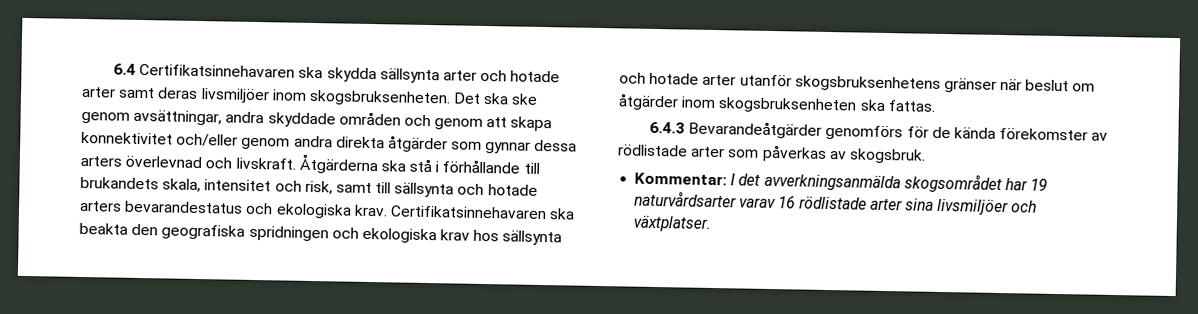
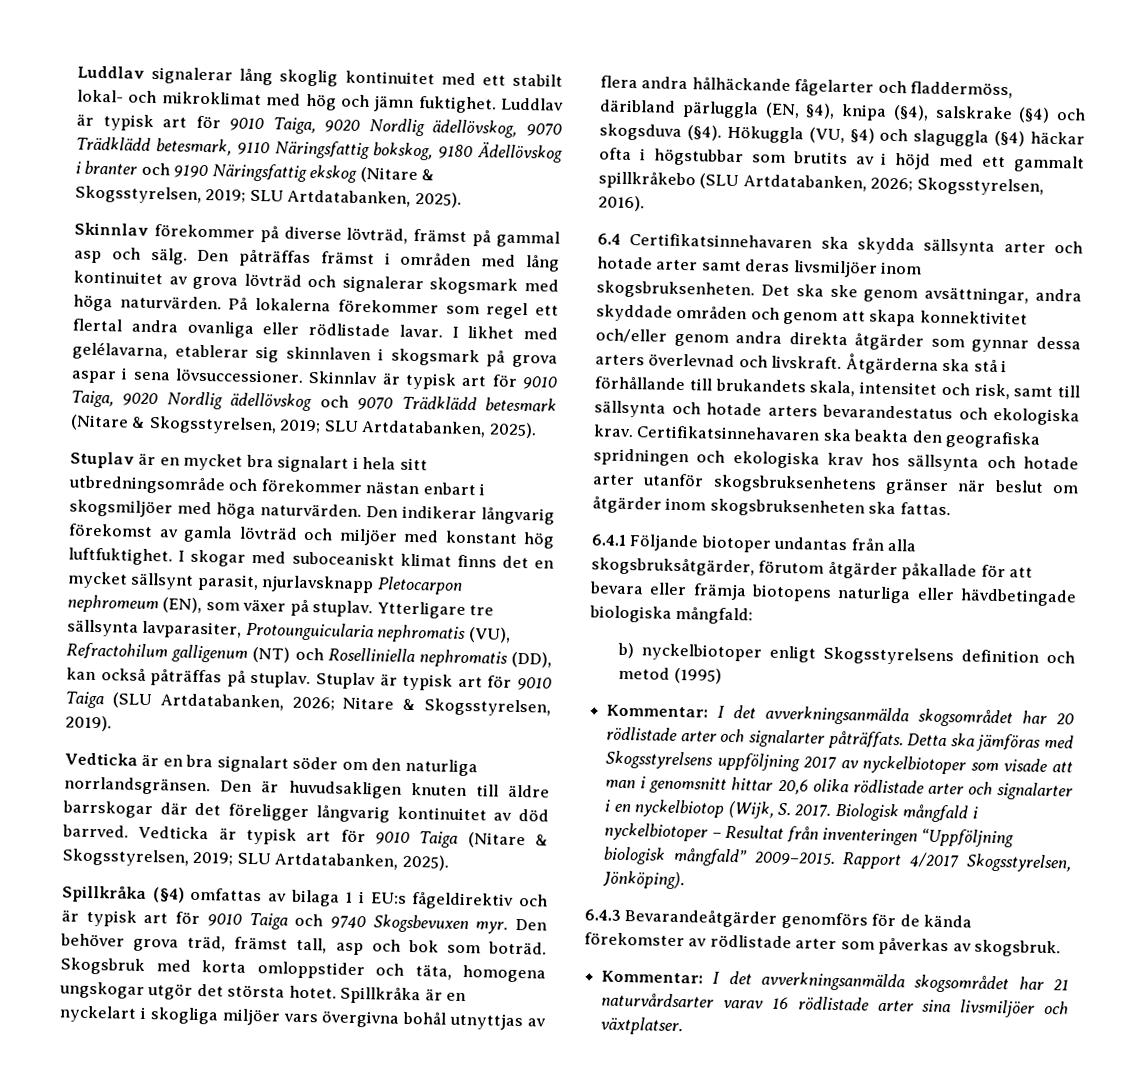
(113, 69) none -> [77,65,564,87] [77,89,564,114] [76,113,562,138] [76,136,563,163] [75,160,436,184] [75,185,462,208] [74,222,560,248] [74,247,560,272] [73,270,559,295] [73,294,559,320] [72,318,558,340] [72,341,558,368] [71,367,558,390] [71,390,557,412] [70,414,537,439] [70,451,428,473] [68,475,486,496] [69,499,555,525] [68,523,555,549] [68,547,554,569] [67,571,463,595] [67,594,495,619] [67,619,511,644] [66,642,552,668] [66,667,553,691] [65,691,551,717] [65,715,112,732] [64,752,478,777] [64,776,550,799] [62,800,549,823] [62,824,549,849] [62,848,449,871] [62,884,548,910] [61,909,548,934] [60,933,547,956] [60,957,546,983] [59,981,467,1005] [59,1005,546,1031] [600,75,1014,99] [600,99,1086,123] [599,123,1085,147] [599,147,1085,173] [598,171,1044,196] [598,195,645,212] Luddlav signalerar lång skoglig kontinuitet med ett stabilt lokal- och mikroklimat med hög och jämn fuktighet. Luddlav är typisk art för 9010 Taiga, 9020 Nordlig ädellövskog, 9070 Trädklädd betesmark, 9110 Näringsfattig bokskog, 9180 Ädellövskog i branter och 9190 Näringsfattig ekskog (Nitare & Skogsstyrelsen, 2019; SLU Artdatabanken, 2025). // Skinnlav förekommer på diverse lövträd, främst på gammal asp och sälg. Den påträffas främst i områden med lång kontinuitet av grova lövträd och signalerar skogsmark med höga naturvärden. På lokalerna förekommer som regel ett flertal andra ovanliga eller rödlistade lavar. I likhet med gelélavarna, etablerar sig skinnlaven i skogsmark på grova aspar i sena lövsuccessioner. Skinnlav är typisk art för 9010 Taiga, 9020 Nordlig ädellövskog och 9070 Trädklädd betesmark (Nitare & Skogsstyrelsen, 2019; SLU Artdatabanken, 2025). // Stuplav är en mycket bra signalart i hela sitt utbredningsområde och förekommer nästan enbart i skogsmiljöer med höga naturvärden. Den indikerar långvarig förekomst av gamla lövträd och miljöer med konstant hög luftfuktighet. I skogar med suboceaniskt klimat finns det en mycket sällsynt parasit, njurlavsknapp Pletocarpon nephromeum (EN), som växer på stuplav. Ytterligare tre sällsynta lavparasiter, Protounguicularia nephromatis (VU), Refractohilum galligenum (NT) och Roselliniella nephromatis (DD), kan också påträffas på stuplav. Stuplav är typisk art för 9010 Taiga (SLU Artdatabanken, 2026; Nitare & Skogsstyrelsen, 2019). // Vedticka är en bra signalart söder om den naturliga norrlandsgränsen. Den är huvudsakligen knuten till äldre barrskogar där det föreligger långvarig kontinuitet av död barrved. Vedticka är typisk art för 9010 Taiga (Nitare & Skogsstyrelsen, 2019; SLU Artdatabanken, 2025). // Spillkråka (§4) omfattas av bilaga 1 i EU:s fågeldirektiv och är typisk art för 9010 Taiga och 9740 Skogsbevuxen myr. Den behöver grova träd, främst tall, asp och bok som boträd. Skogsbruk med korta omloppstider och täta, homogena ungskogar utgör det största hotet. Spillkråka är en nyckelart i skogliga miljöer vars övergivna bohål utnyttjas av flera andra hålhäckande fågelarter och fladdermöss, däribland pärluggla (EN, §4), knipa (§4), salskrake (§4) och skogsduva (§4). Hökuggla (VU, §4) och slaguggla (§4) häckar ofta i högstubbar som brutits av i höjd med ett gammalt spillkråkebo (SLU Artdatabanken, 2026; Skogsstyrelsen, 2016). //
(936, 106) none -> [591,534,917,553] [591,557,1034,581] [589,581,1077,607] [589,605,754,625] [617,642,1075,666] [618,666,722,684] [606,704,1074,728] [606,726,1074,752] [605,750,1073,775] [605,776,1073,801] [604,799,978,823] [604,822,1015,848] [603,846,1072,873] [602,870,686,890] // 6.4.1 Följande biotoper undantas från alla skogsbruksåtgärder, förutom åtgärder påkallade för att bevara eller främja biotopens naturliga eller hävdbetingade biologiska mångfald: // b) nyckelbiotoper enligt Skogsstyrelsens definition och metod (1995) // Kommentar: I det avverkningsanmälda skogsområdet har 20 rödlistade arter och signalarter påträffats. Detta ska jämföras med Skogsstyrelsens uppföljning 2017 av nyckelbiotoper som visade att man i genomsnitt hittar 20,6 olika rödlistade arter och signalarter i en nyckelbiotop (Wijk, S. 2017. Biologisk mångfald i nyckelbiotoper – Resultat från inventeringen “Uppföljning biologisk mångfald” 2009–2015. Rapport 4/2017 Skogsstyrelsen, Jönköping).
[1030,178,1048,191] 19 -> [1053,979,1069,991] 21

